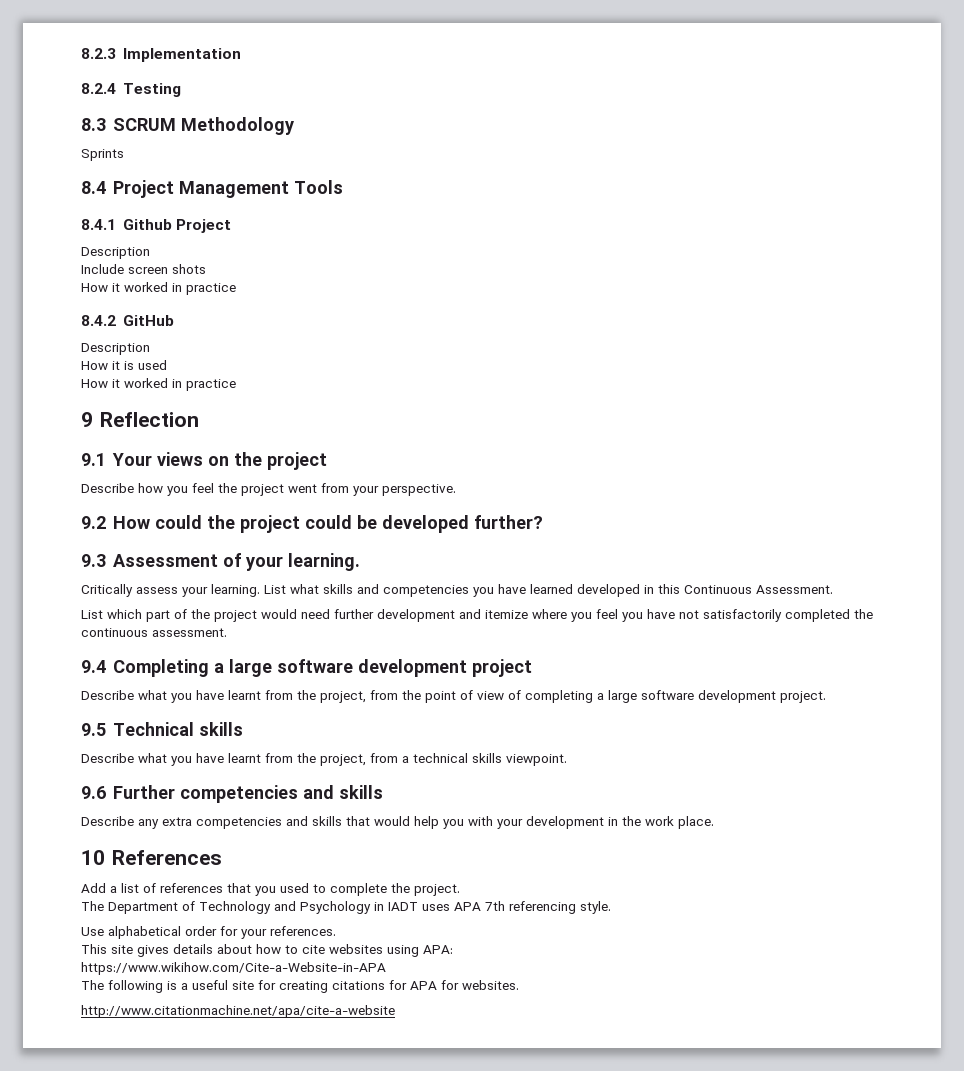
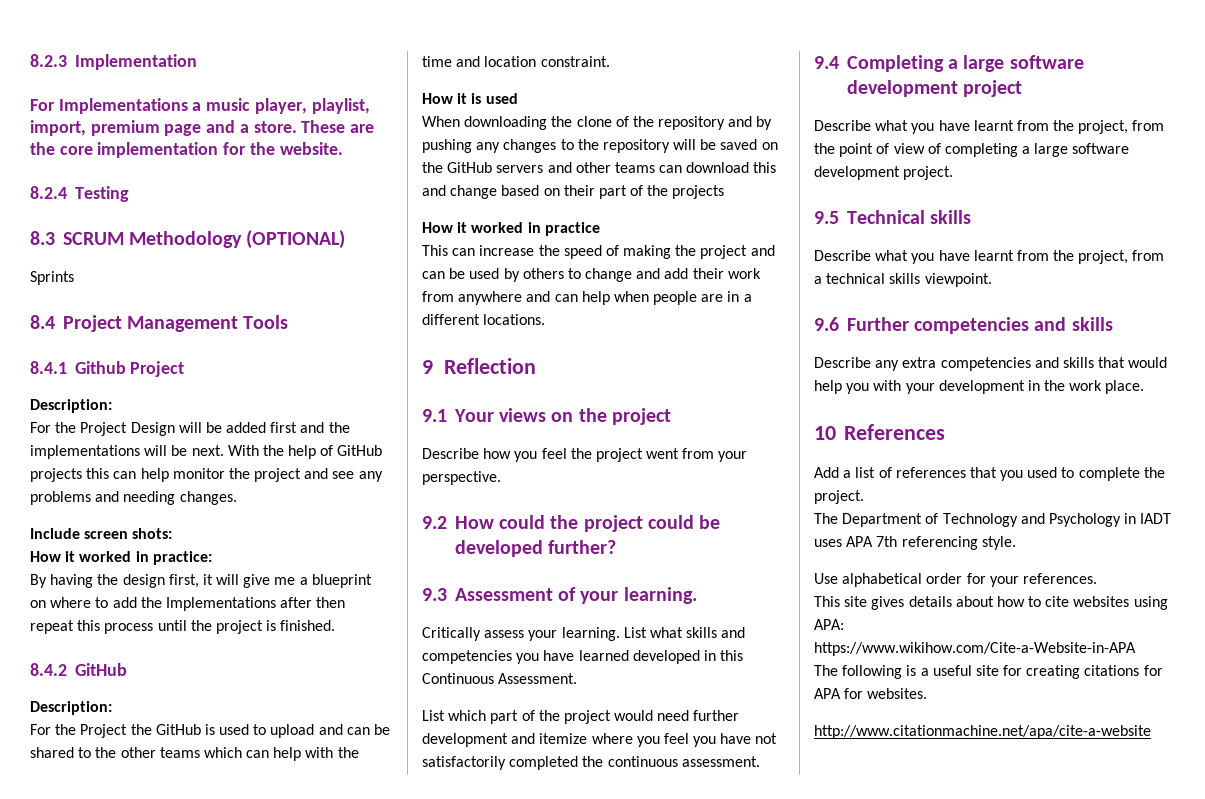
(241, 55) none -> [30,98,370,114] [30,120,375,136] [30,142,343,158] // For Implementations a music player, playlist, import, premium page and a store. These are the core implementation for the website.
(294, 126) none -> [246,230,346,249] (OPTIONAL)
[81,247,150,259] [81,264,206,274] [81,282,236,295] [81,315,174,326] [81,343,150,355] [81,360,167,370] [81,378,236,391] Description // Include screen shots // How it worked in practice // 8.4.2 GitHub // Description // How it is used // How it worked in practice -> [30,399,112,413] [30,422,350,436] [30,445,383,459] [30,468,383,482] [30,491,237,505] [30,528,173,539] [30,551,212,565] [30,574,372,588] [30,597,346,611] [30,620,336,634] [30,663,127,676] [30,701,112,715] [30,724,391,738] [30,747,359,761] [422,56,610,67] [422,93,518,104] [422,116,773,130] [422,139,778,153] [422,162,777,173] [422,185,725,199] [422,222,600,236] [422,245,775,259] [422,268,761,282] [422,291,752,305] [422,314,546,325] Description: // For the Project Design will be added first and the implementations will be next. With the help of GitHub projects this can help monitor the project and see any problems and needing changes. // Include screen shots: // How it worked in practice: // By having the design first, it will give me a blueprint on where to add the Implementations after then repeat this process until the project is finished. // 8.4.2 GitHub // Description: // For the Project the GitHub is used to upload and can be shared to the other teams which can help with the time and location constraint. // How it is used // When downloading the clone of the repository and by pushing any changes to the repository will be saved on the GitHub servers and other teams can download this and change based on their part of the projects // How it worked in practice // This can increase the speed of making the project and can be used by others to change and add their work from anywhere and can help when people are in a different locations.

